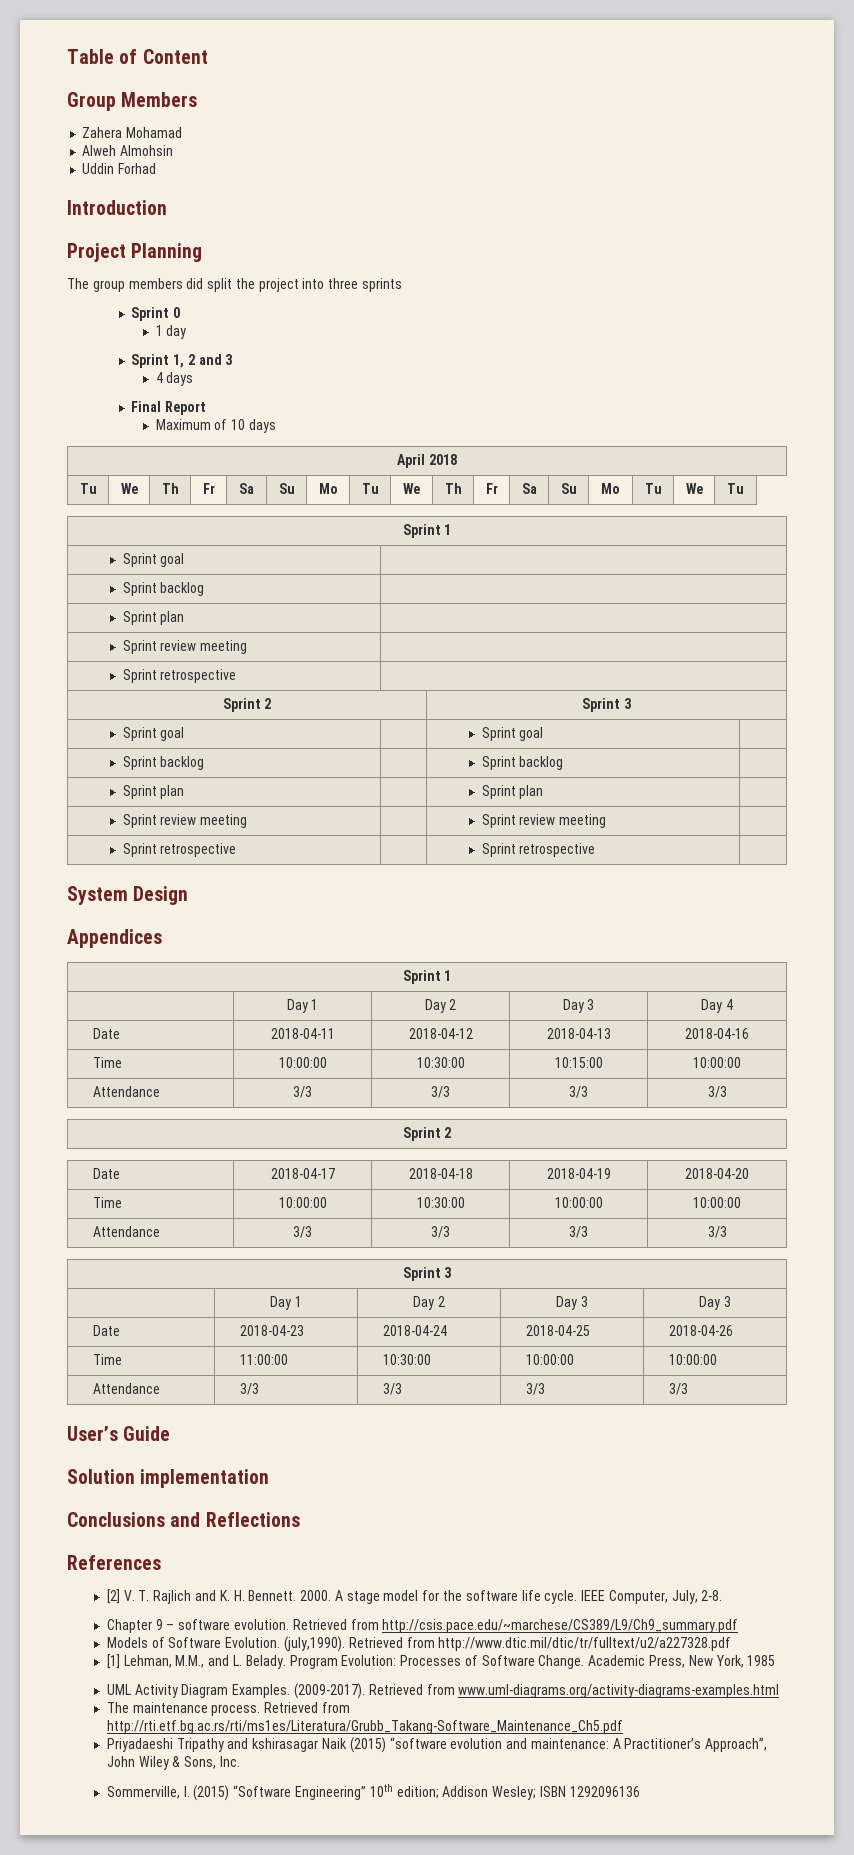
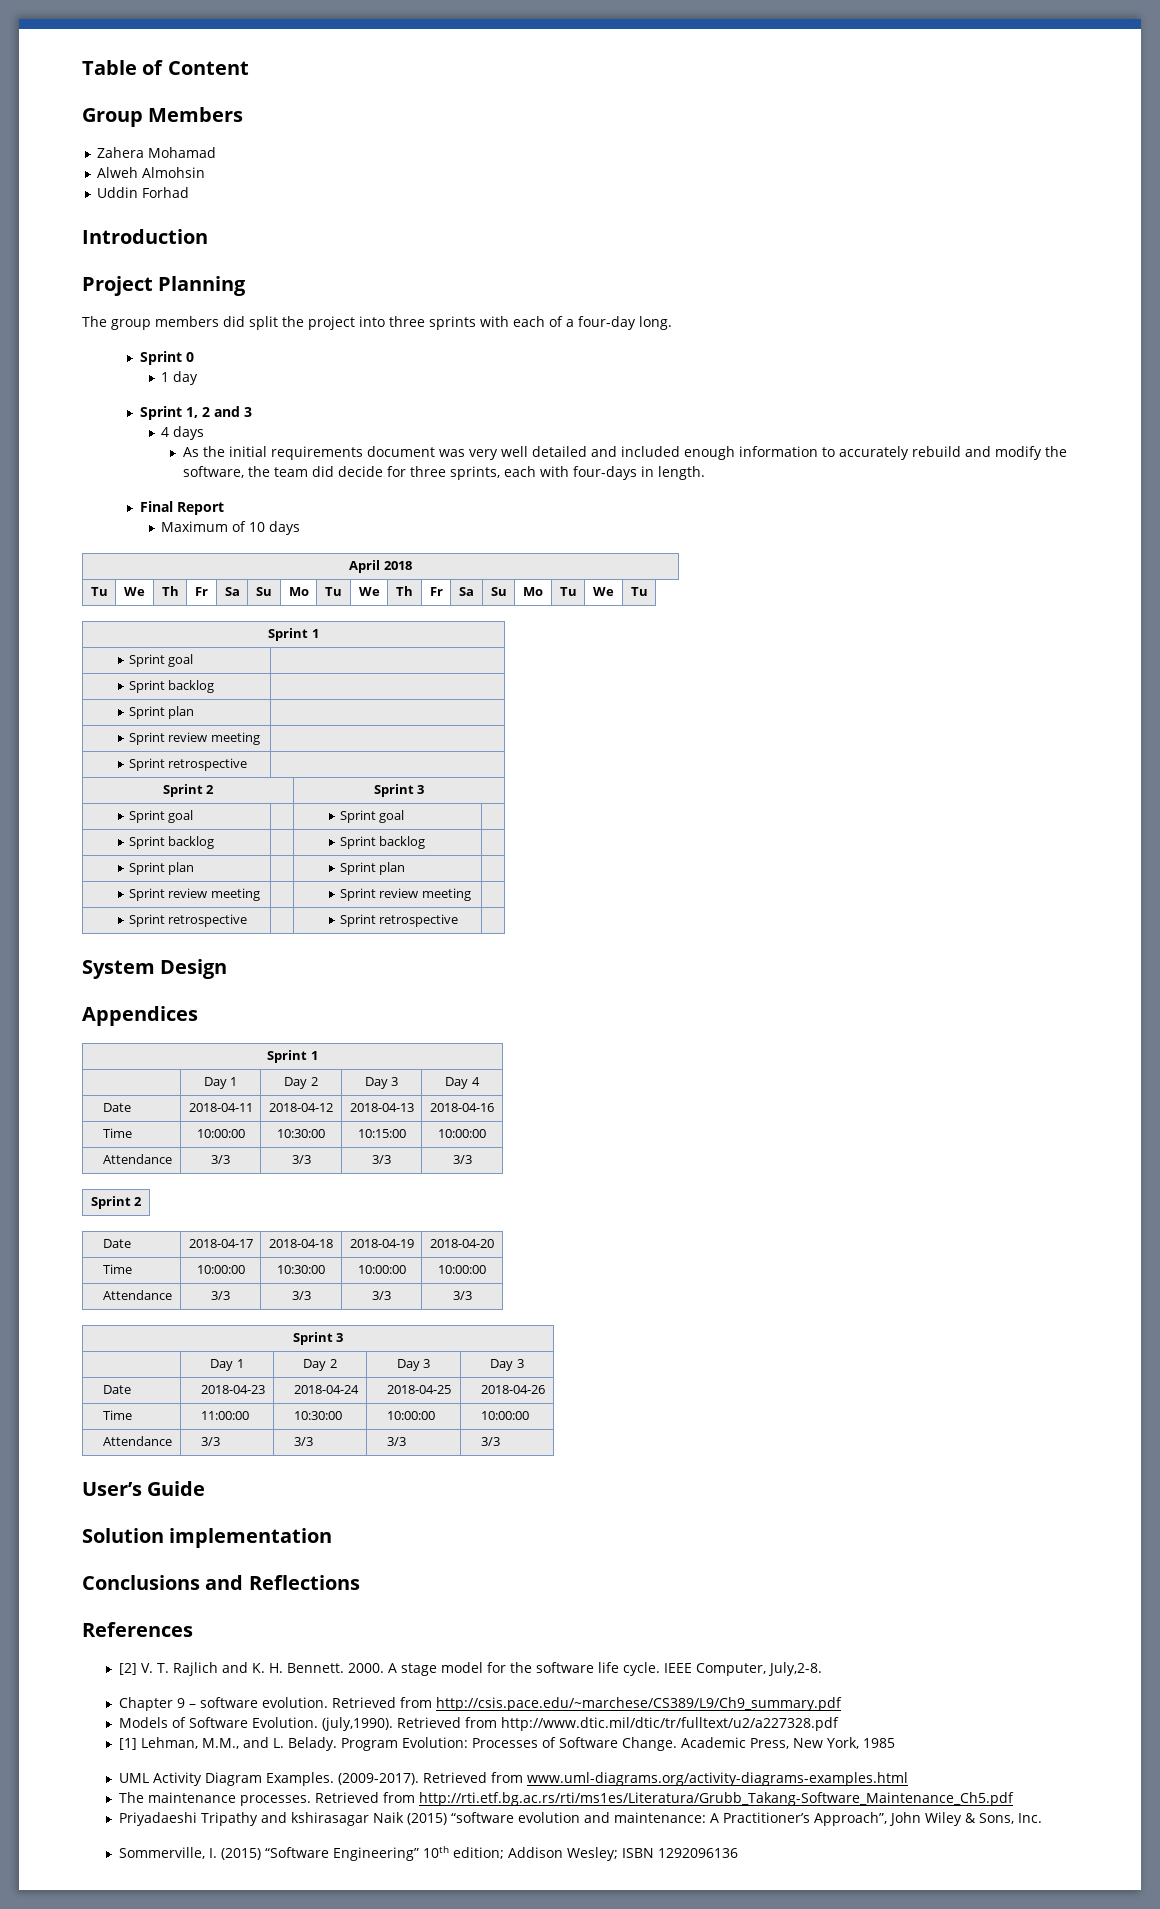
(403, 285) none -> [480,316,672,330] with each of a four-day long.
(194, 379) none -> [182,446,1067,460] [182,466,705,480] // As the initial requirements document was very well detailed and included enough information to accurately rebuild and modify the software, the team did decide for three sprints, each with four-days in length.
[671,1590,723,1604] July, 2-8. -> [767,1662,822,1676] July,2-8.
[211,1704,261,1716] process. -> [239,1795,311,1806] processes.

